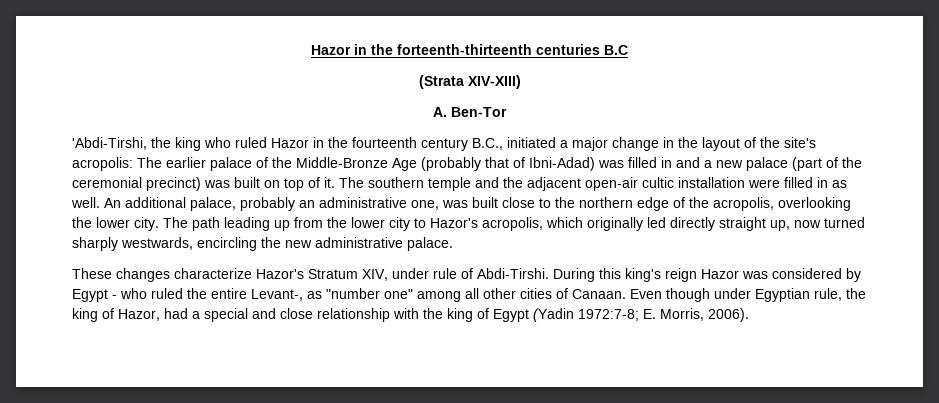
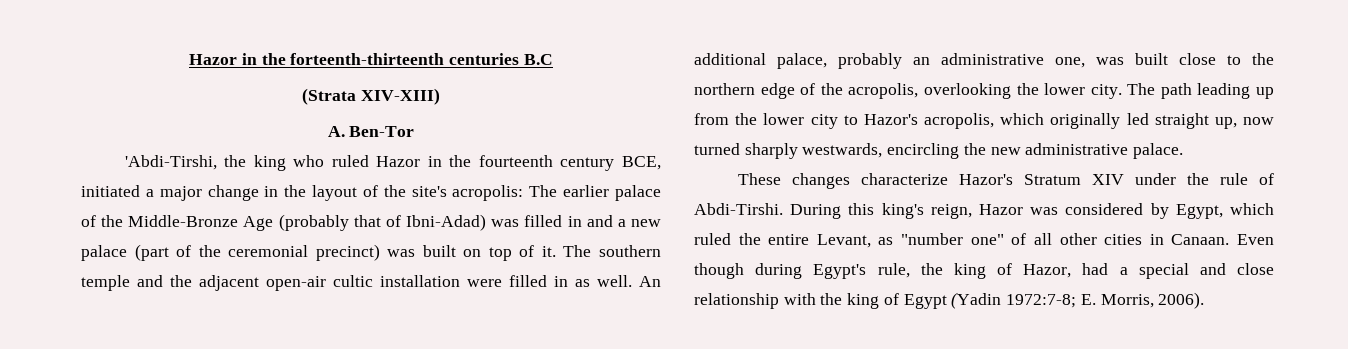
[472,138,503,150] B.C., -> [622,156,661,170] BCE,
[670,217,715,231] directly -> (1149, 119) none
[362,268,429,281] XIV, under -> [1091,173,1209,185] XIV under the
[665,268,697,282] reign -> [930,204,972,219] reign,
[72,288,147,302] Egypt - who -> [1175,203,1274,219] Egypt, which
[251,289,303,301] Levant-, -> [816,234,871,248] Levant,
[417,291,461,302] among -> [1011,233,1027,245] of
[556,288,568,299] of -> [1149,234,1164,245] in
[714,288,810,302] under Egyptian -> [755,263,867,279] during Egypt's

